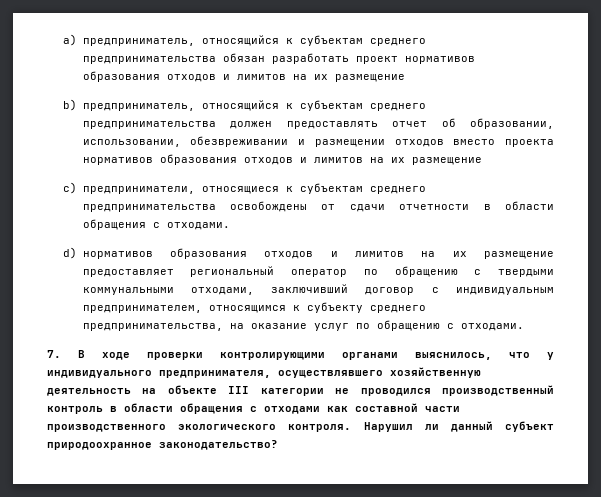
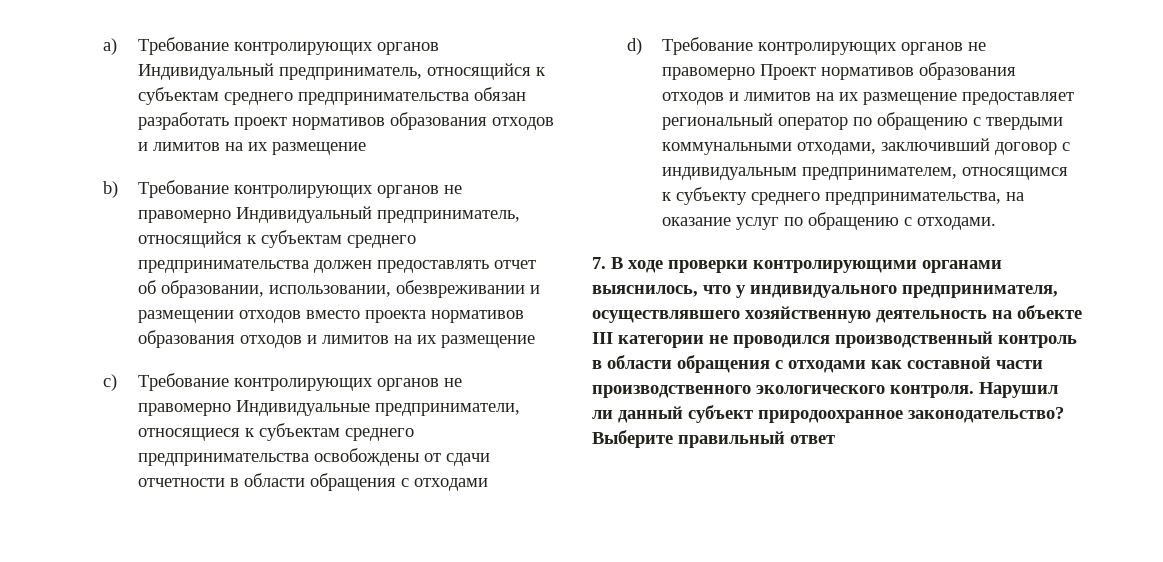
(78, 40) none -> [138,37,440,55] [138,63,275,80] Требование контролирующих органов Индивидуальный
(78, 105) none -> [138,180,463,198] [138,206,373,223] Требование контролирующих органов не правомерно Индивидуальный
(78, 188) none -> [138,373,463,391] [138,400,371,416] Требование контролирующих органов не правомерно Индивидуальные
[166,222,230,230] отходами. -> [414,478,489,491] отходами
(78, 253) none -> [662,37,987,55] [662,64,817,80] Требование контролирующих органов не правомерно Проект
(278, 445) none -> [592,430,835,448] Выберите правильный ответ

